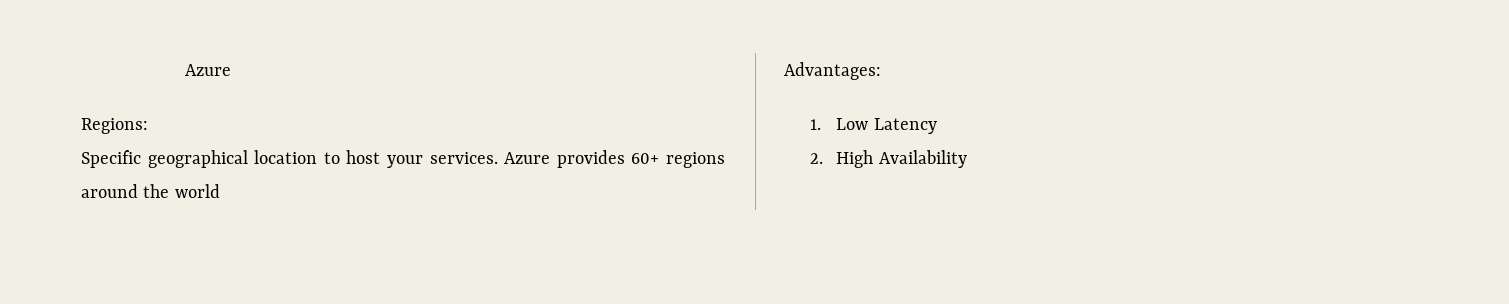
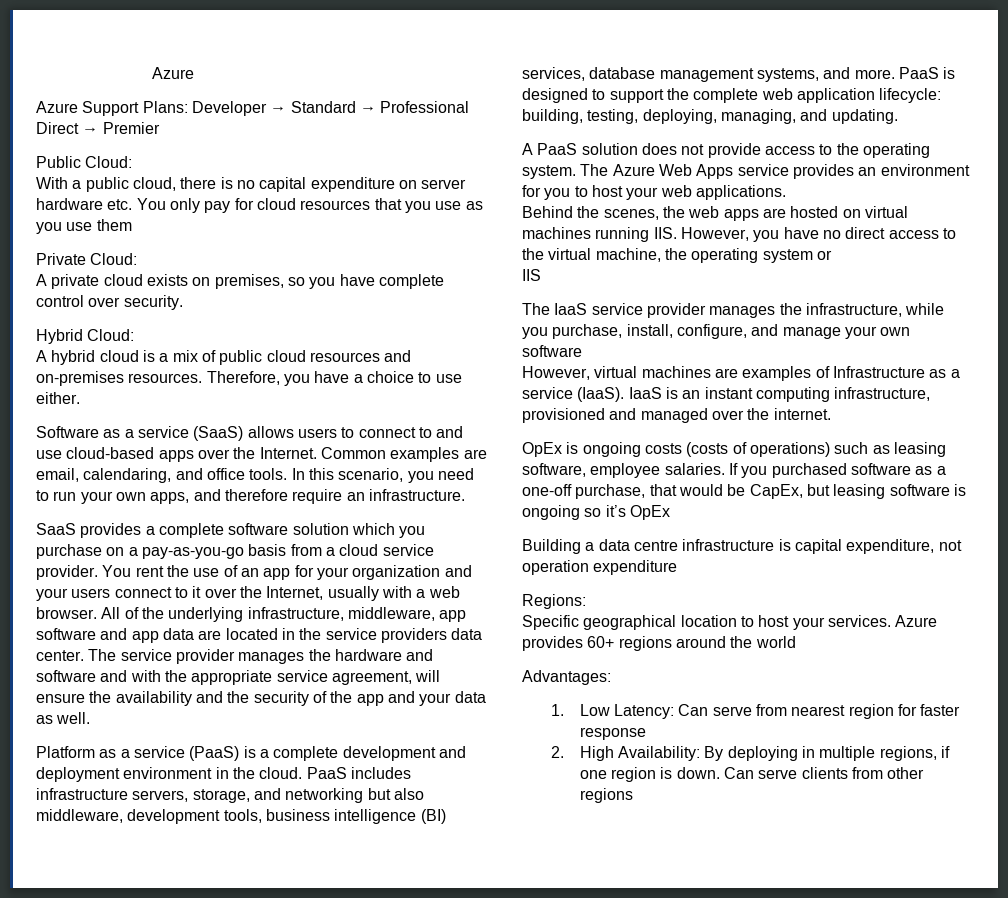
[185,64,232,76] Azure -> [151,67,194,79] [36,101,470,116] [36,122,160,134] [36,156,133,168] [36,177,467,192] [36,198,483,213] [36,219,132,234] [36,253,138,265] [36,274,444,289] [36,295,183,310] [36,329,135,344] [36,350,412,365] [36,371,462,386] [36,392,80,404] [36,426,464,441] [36,447,487,462] [36,468,474,483] [36,489,465,504] [36,523,426,538] [36,544,434,559] [36,565,472,580] [36,586,460,601] [36,607,467,622] [36,628,483,643] [36,649,434,664] [36,670,441,685] [36,691,486,706] [36,712,91,724] [36,746,466,761] [36,767,411,782] [36,788,424,803] [36,809,446,824] [522,67,956,82] [522,88,942,103] [522,109,898,124] [522,143,930,158] [522,164,970,179] [522,185,786,200] [522,206,908,221] [522,227,956,242] [522,248,832,263] [522,269,541,281] [522,303,945,318] [522,324,911,339] [522,345,582,357] [522,366,960,381] [522,387,931,402] [522,408,831,423] [522,442,946,457] [522,463,946,478] [522,484,966,499] [522,505,670,520] [522,539,962,554] [522,560,678,575] Azure // Azure Support Plans: Developer → Standard → Professional Direct → Premier // Public Cloud: // With a public cloud, there is no capital expenditure on server hardware etc. You only pay for cloud resources that you use as you use them // Private Cloud: // A private cloud exists on premises, so you have complete control over security. // Hybrid Cloud: // A hybrid cloud is a mix of public cloud resources and on-premises resources. Therefore, you have a choice to use either. // Software as a service (SaaS) allows users to connect to and use cloud-based apps over the Internet. Common examples are email, calendaring, and office tools. In this scenario, you need to run your own apps, and therefore require an infrastructure. // SaaS provides a complete software solution which you purchase on a pay-as-you-go basis from a cloud service provider. You rent the use of an app for your organization and your users connect to it over the Internet, usually with a web browser. All of the underlying infrastructure, middleware, app software and app data are located in the service providers data center. The service provider manages the hardware and software and with the appropriate service agreement, will ensure the availability and the security of the app and your data as well. // Platform as a service (PaaS) is a complete development and deployment environment in the cloud. PaaS includes infrastructure servers, storage, and networking but also middleware, development tools, business intelligence (BI) services, database management systems, and more. PaaS is designed to support the complete web application lifecycle: building, testing, deploying, managing, and updating. // A PaaS solution does not provide access to the operating system. The Azure Web Apps service provides an environment for you to host your web applications. // Behind the scenes, the web apps are hosted on virtual machines running IIS. However, you have no direct access to the virtual machine, the operating system or // IIS // The IaaS service provider manages the infrastructure, while you purchase, install, configure, and manage your own software // However, virtual machines are examples of Infrastructure as a service (IaaS). IaaS is an instant computing infrastructure, provisioned and managed over the internet. // OpEx is ongoing costs (costs of operations) such as leasing software, employee salaries. If you purchased software as a one-off purchase, that would be CapEx, but leasing software is ongoing so it’s OpEx // Building a data centre infrastructure is capital expenditure, not operation expenditure
[873,118,937,134] [810,150,967,168] Latency // 2. High Availability -> [614,704,961,719] [579,727,646,740] [550,746,951,761] [579,767,925,782] [579,788,633,803] Latency: Can serve from nearest region for faster response // 2. High Availability: By deploying in multiple regions, if one region is down. Can serve clients from other regions

